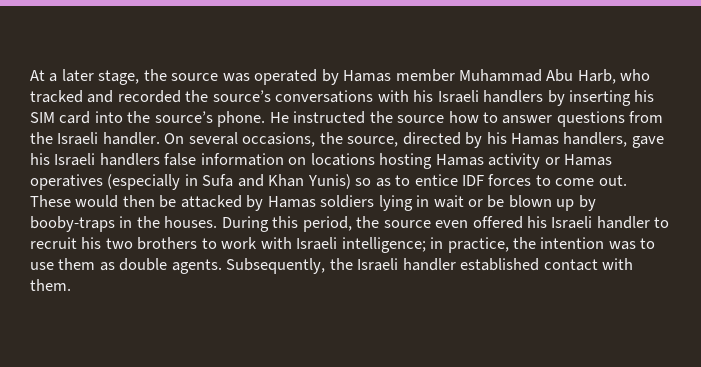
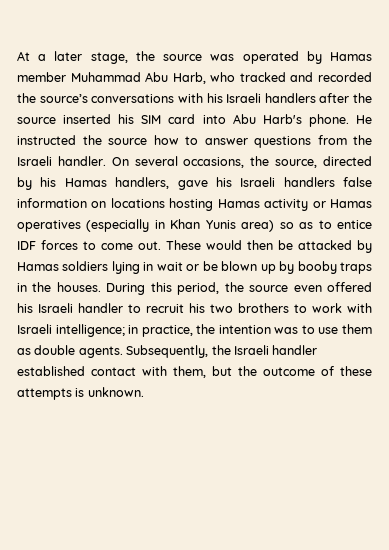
[547,90,632,106] by inserting -> [319,93,372,103] [17,114,112,124] after the source inserted
[127,111,213,123] the source’s -> [232,114,302,124] Abu Harb's
[202,174,351,189] Sufa and Khan Yunis) -> [170,219,275,232] Khan Yunis area)
[30,216,115,232] booby-traps -> [297,261,373,274] booby traps
[30,279,71,291] them. -> [173,366,372,378] [17,387,144,400] them, but the outcome of these attempts is unknown.

